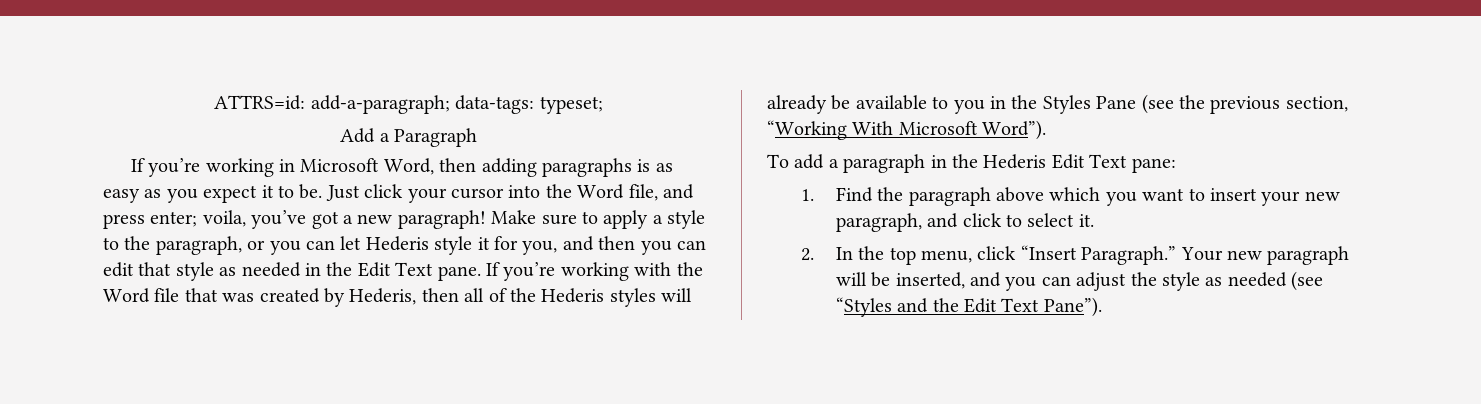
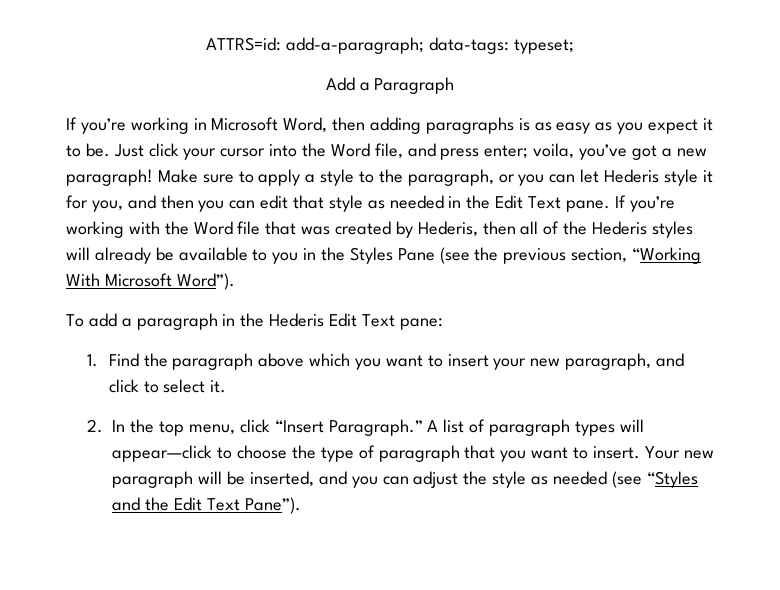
(1177, 255) none -> [427,419,644,436] [112,445,640,462] A list of paragraph types will appear—click to choose the type of paragraph that you want to insert.

